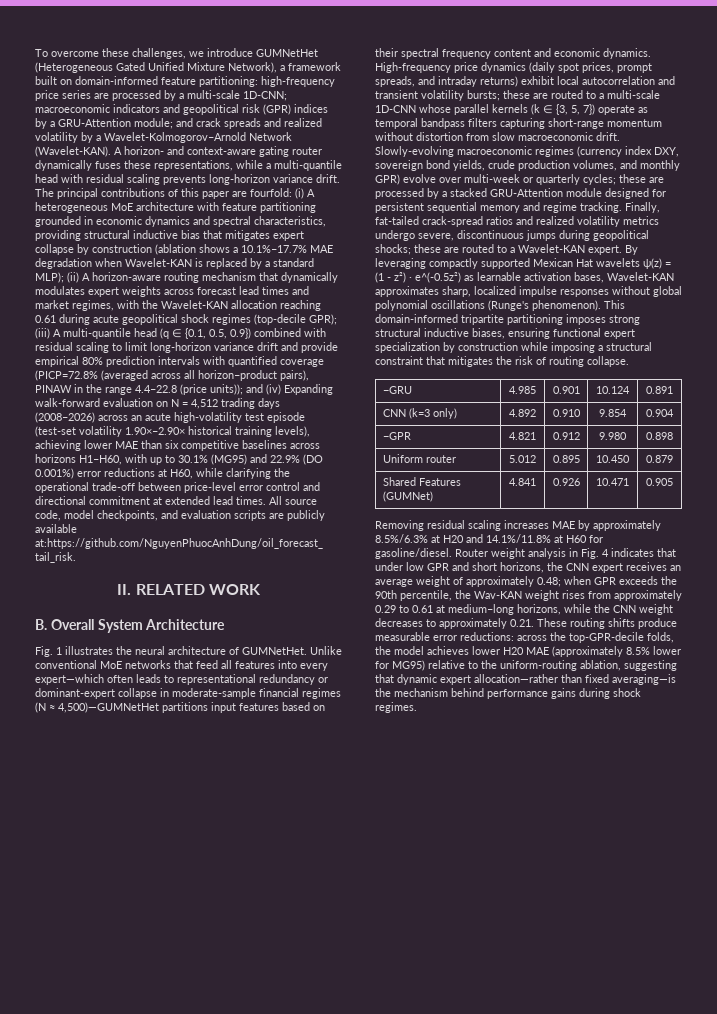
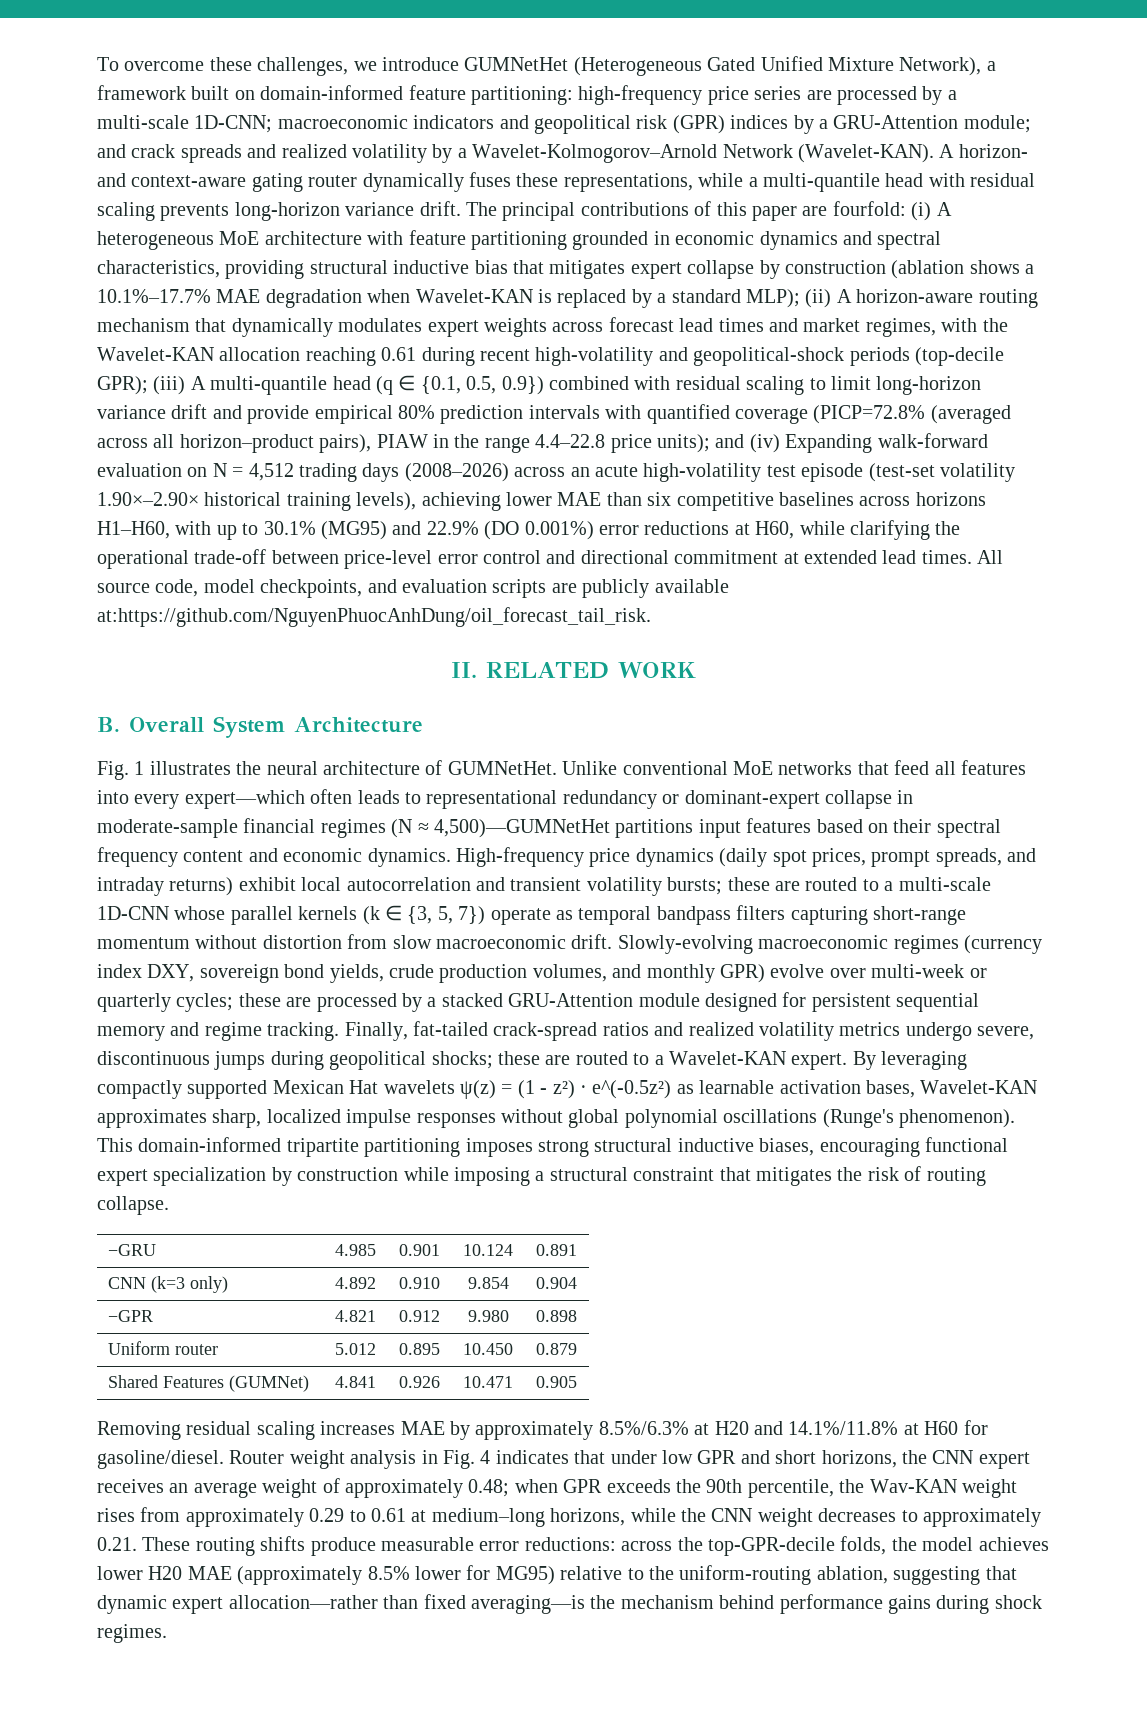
[93,314,251,325] acute geopolitical shock regimes -> [479,347,910,366] recent high-volatility and geopolitical-shock periods
[35,385,72,393] PINAW -> [376,434,428,448] PIAW
[180,384,243,395] (price units)); -> [610,434,710,453] price units);
[508,328,550,339] ensuring -> [819,1138,920,1157] encouraging

